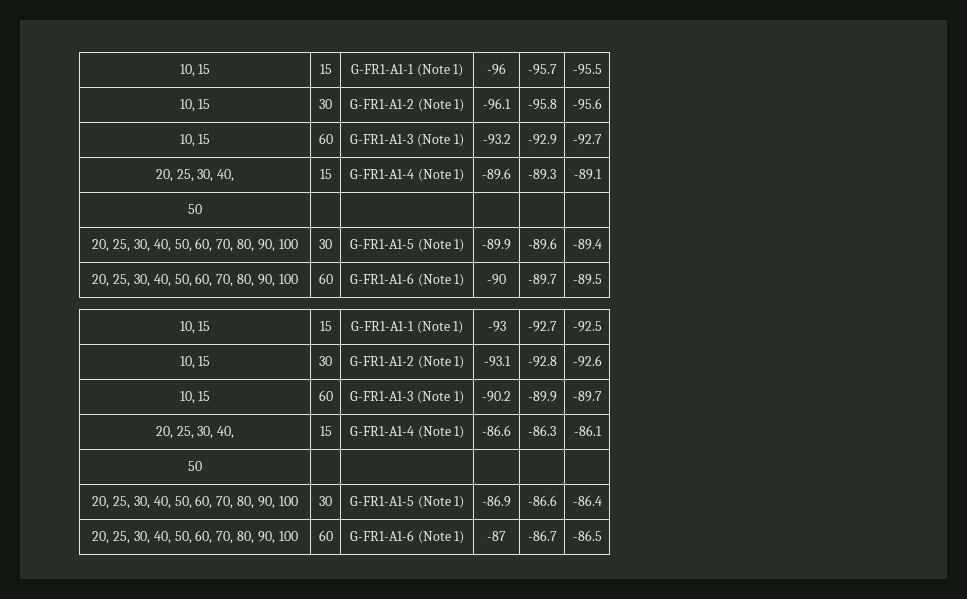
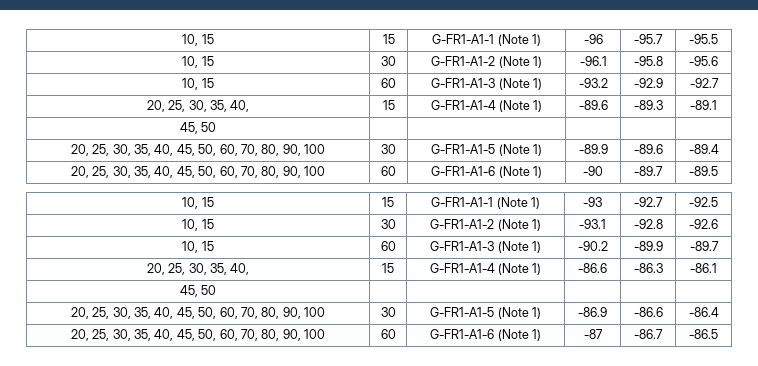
(214, 175) none -> [209,100,227,112] 35,
[188,204,202,214] [92,239,171,252] 50 | | | | | // 20, 25, 30, 40, -> [179,122,217,134] [70,144,195,156] 45, 50 | | | | | // 20, 25, 30, 35, 40, 45,
[153,274,171,287] 40, -> [134,166,195,178] 35, 40, 45,
(214, 432) none -> [209,263,227,275] 35,
[188,461,202,471] [92,496,171,509] 50 | | | | | // 20, 25, 30, 40, -> [179,285,217,297] [70,307,195,319] 45, 50 | | | | | // 20, 25, 30, 35, 40, 45,
[153,531,171,544] 40, -> [134,329,195,341] 35, 40, 45,

